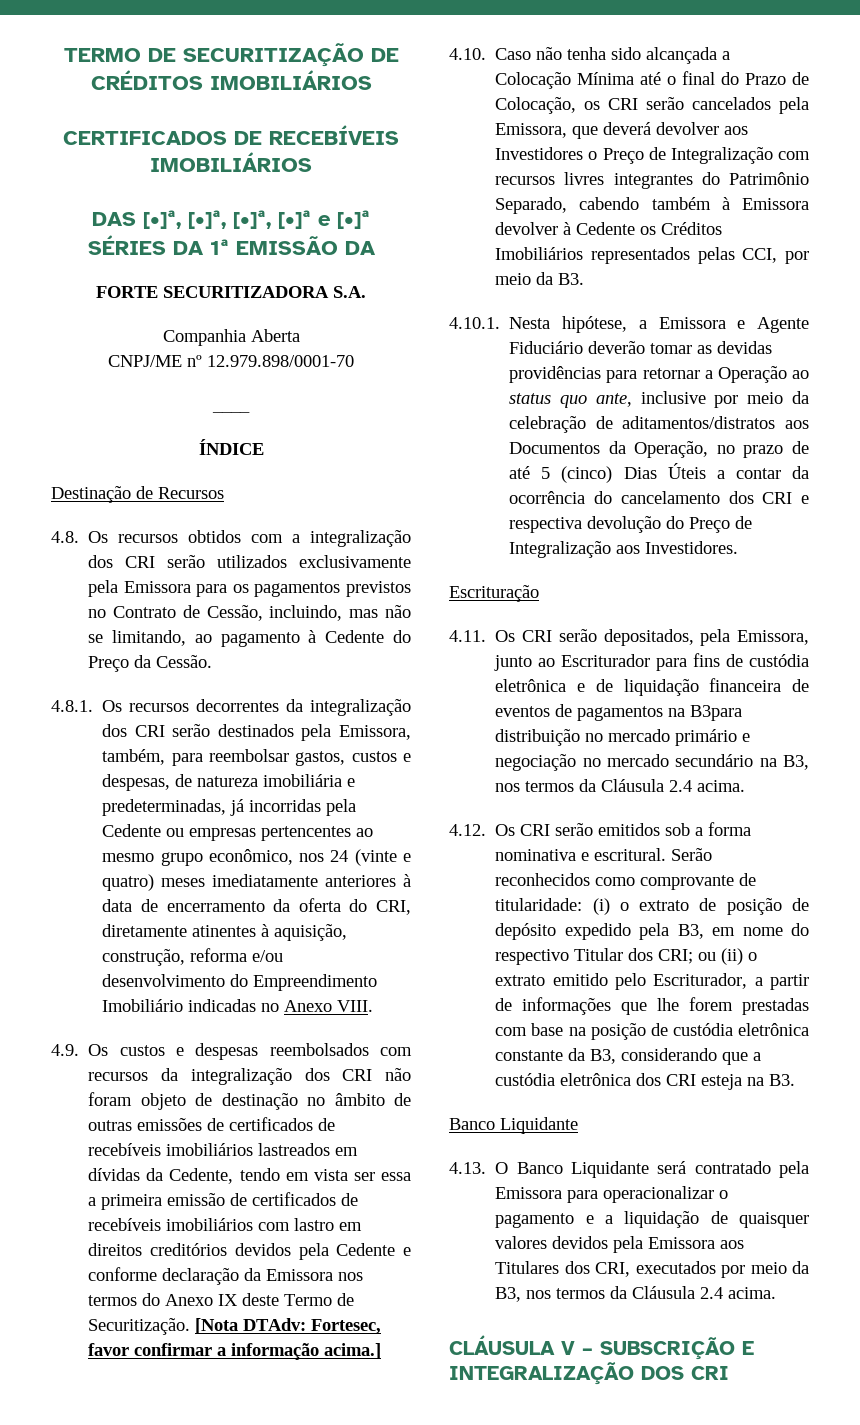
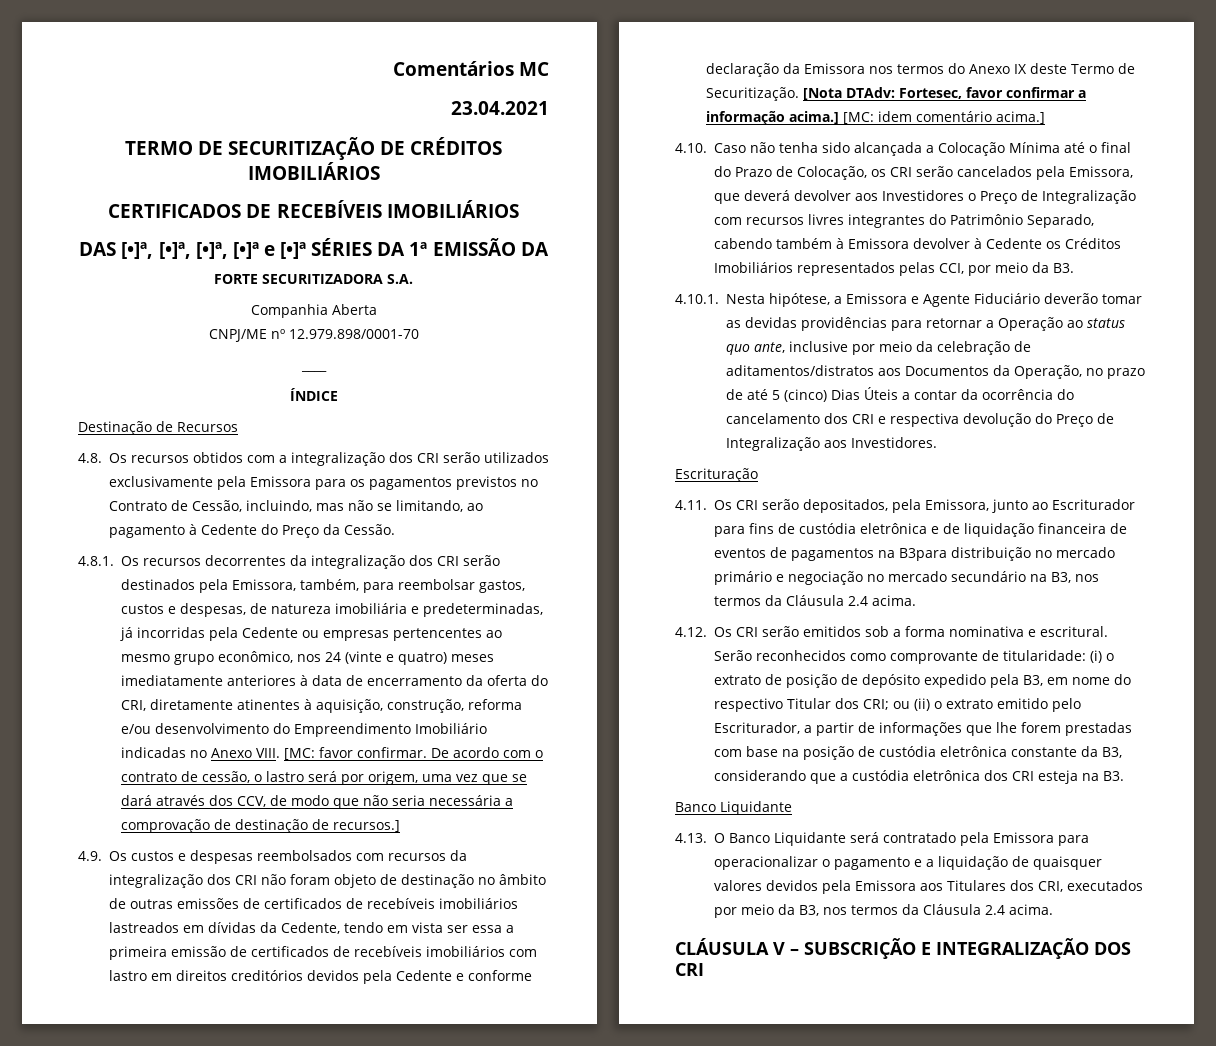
(63, 55) none -> [392,61,549,76] [451,101,549,115] Comentários MC // 23.04.2021 //
(374, 1006) none -> [284,747,543,760] [121,771,527,785] [121,795,513,809] [121,819,400,833] [MC: favor confirmar. De acordo com o contrato de cessão, o lastro será por origem, uma vez que se dará através dos CCV, de modo que não seria necessária a comprovação de destinação de recursos.]
(382, 1351) none -> [843,111,1045,124] [MC: idem comentário acima.]

